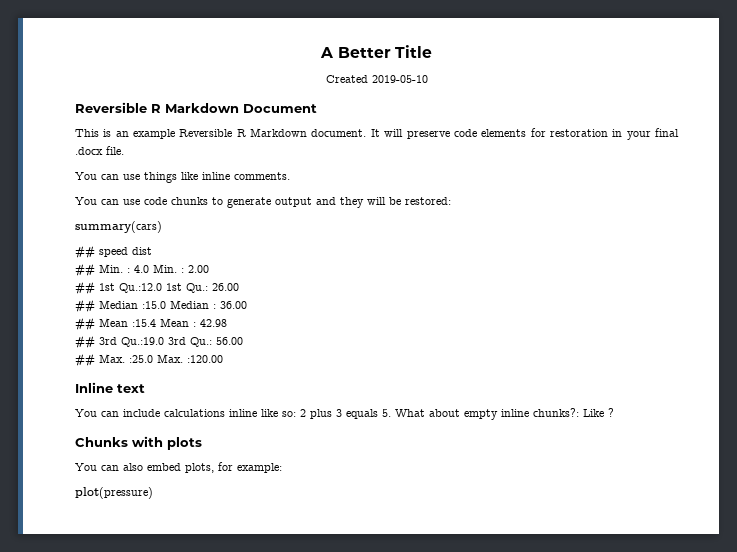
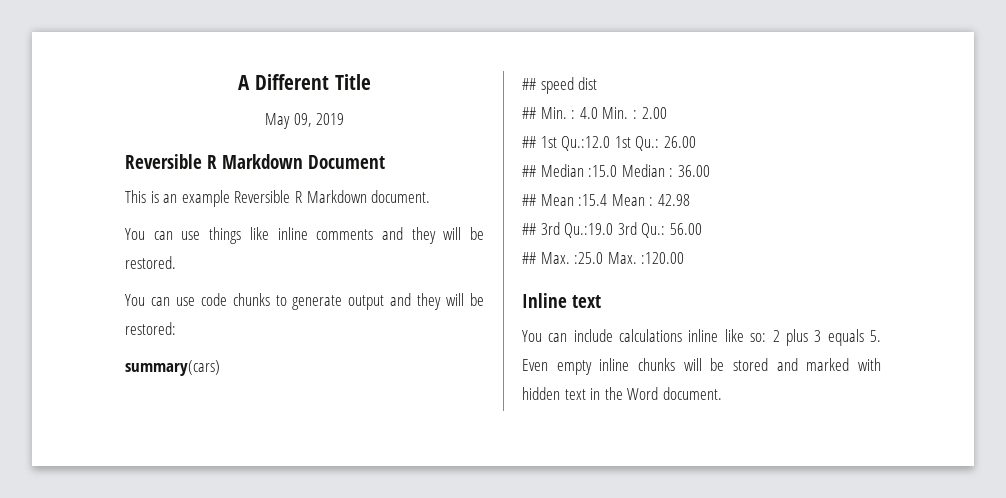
[337,47,391,58] Better -> [255,74,329,90] Different
[325,75,428,83] Created 2019-05-10 -> [264,113,345,129] May 09, 2019
[370,128,680,140] [75,146,124,155] It will preserve code elements for restoration in your final .docx file. -> (431, 196) none
[234,172,290,180] comments. -> [316,227,485,244] [125,256,176,269] comments and they will be restored.
[395,408,614,420] [75,436,202,450] [75,462,282,473] [75,487,153,499] What about empty inline chunks?: Like ? // Chunks with plots // You can also embed plots, for example: // plot(pressure) -> [522,358,881,375] [522,387,722,400] Even empty inline chunks will be stored and marked with hidden text in the Word document.

